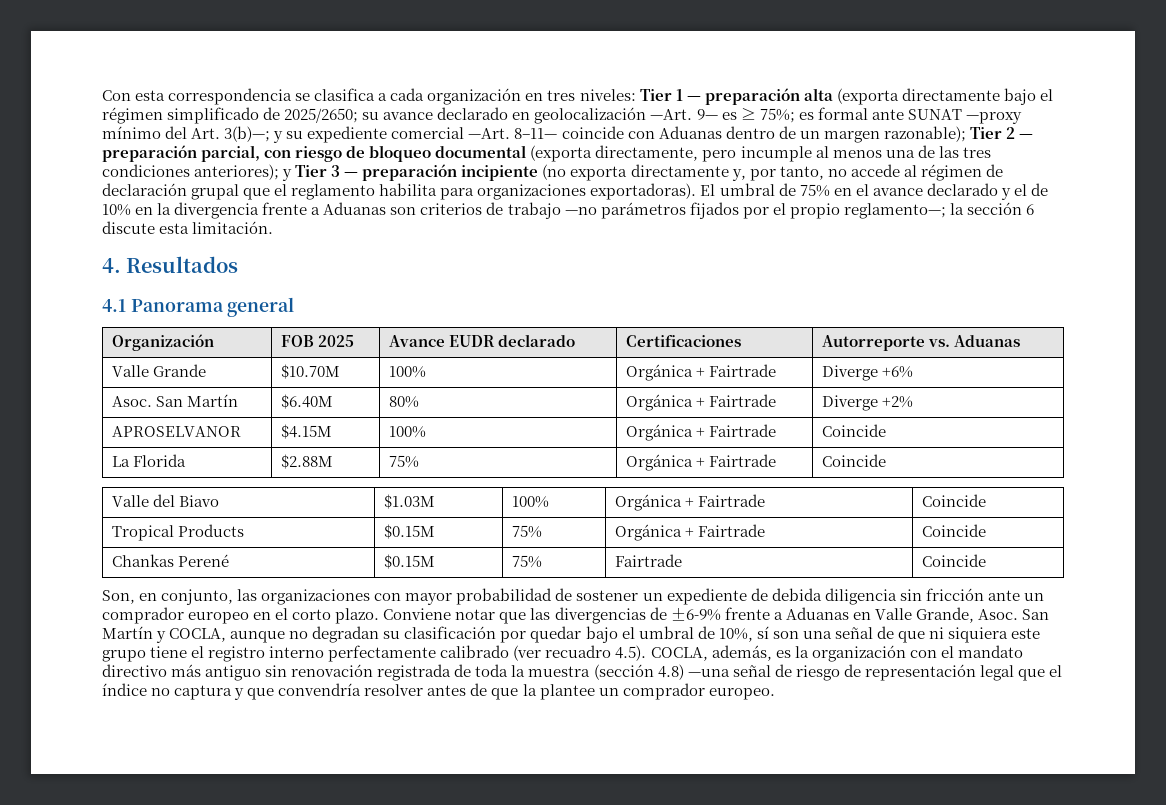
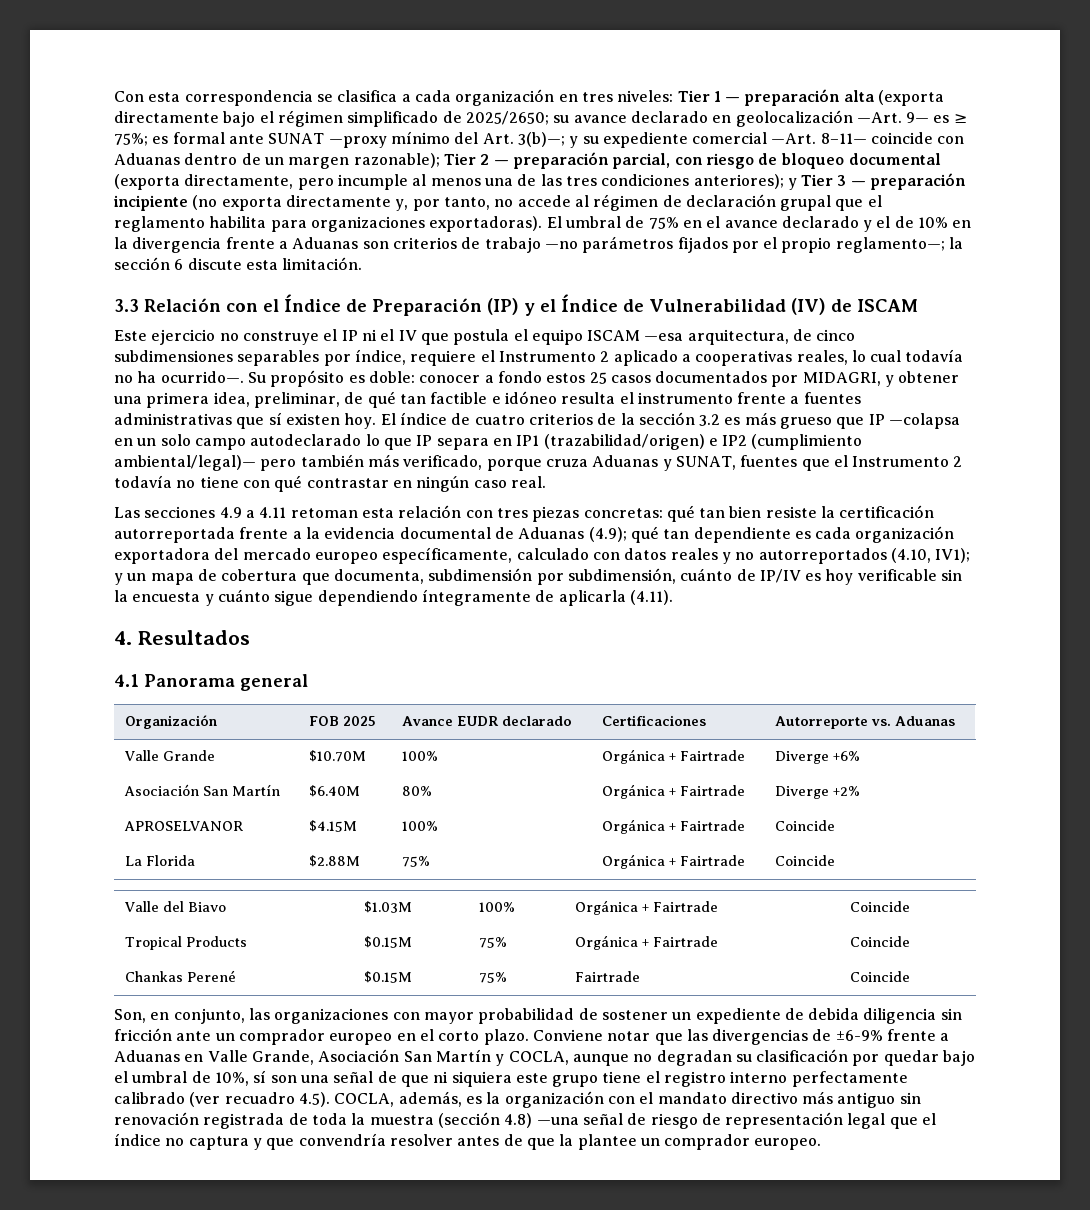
(274, 227) none -> [114,294,918,316] [114,329,856,345] [114,349,964,366] [114,370,960,387] [114,391,861,408] [114,412,961,429] [114,434,863,450] [114,454,963,471] [114,475,546,492] [114,505,935,522] [114,526,955,543] [114,547,971,564] [114,568,963,585] [114,589,673,606] // 3.3 Relación con el Índice de Preparación (IP) y el Índice de Vulnerabilidad (IV) de ISCAM // Este ejercicio no construye el IP ni el IV que postula el equipo ISCAM —esa arquitectura, de cinco subdimensiones separables por índice, requiere el Instrumento 2 aplicado a cooperativas reales, lo cual todavía no ha ocurrido—. Su propósito es doble: conocer a fondo estos 25 casos documentados por MIDAGRI, y obtener una primera idea, preliminar, de qué tan factible e idóneo resulta el instrumento frente a fuentes administrativas que sí existen hoy. El índice de cuatro criterios de la sección 3.2 es más grueso que IP —colapsa en un solo campo autodeclarado lo que IP separa en IP1 (trazabilidad/origen) e IP2 (cumplimiento ambiental/legal)— pero también más verificado, porque cruza Aduanas y SUNAT, fuentes que el Instrumento 2 todavía no tiene con qué contrastar en ningún caso real. // Las secciones 4.9 a 4.11 retoman esta relación con tres piezas concretas: qué tan bien resiste la certificación autorreportada frente a la evidencia documental de Aduanas (4.9); qué tan dependiente es cada organización exportadora del mercado europeo específicamente, calculado con datos reales y no autorreportados (4.10, IV1); y un mapa de cobertura que documenta, subdimensión por subdimensión, cuánto de IP/IV es hoy verificable sin la encuesta y cuánto sigue dependiendo íntegramente de aplicarla (4.11).
[112,396,153,407] Asoc. -> [123,784,199,796] Asociación
[977,609,1018,620] Asoc. -> [318,1049,400,1062] Asociación

